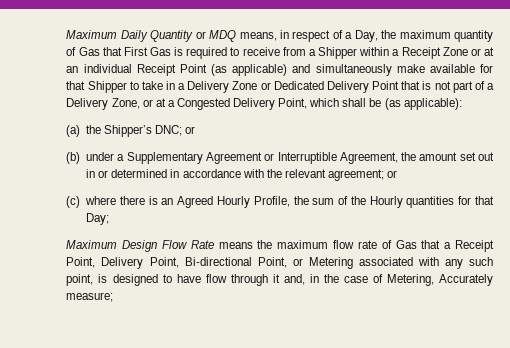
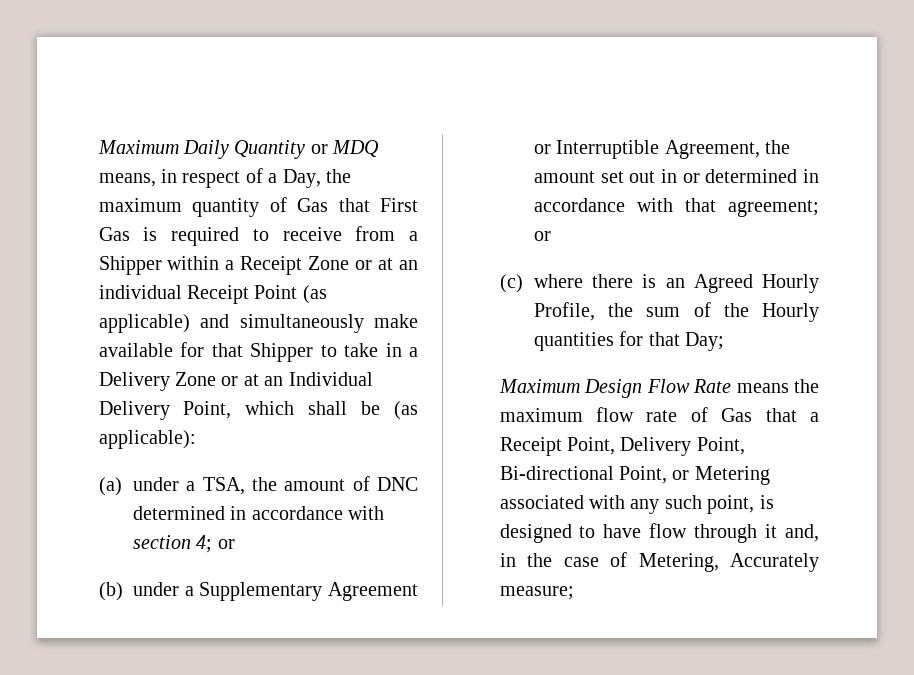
[273,81,495,93] [66,98,230,110] Dedicated Delivery Point that is not part of a Delivery Zone, or at a Congested -> [243,372,373,386] at an Individual
[86,125,183,137] the Shipper’s DNC; -> [133,476,419,495] [133,506,385,520] [133,535,213,553] under a TSA, the amount of DNC determined in accordance with section 4;
[266,169,326,178] the relevant -> [685,198,717,212] that

